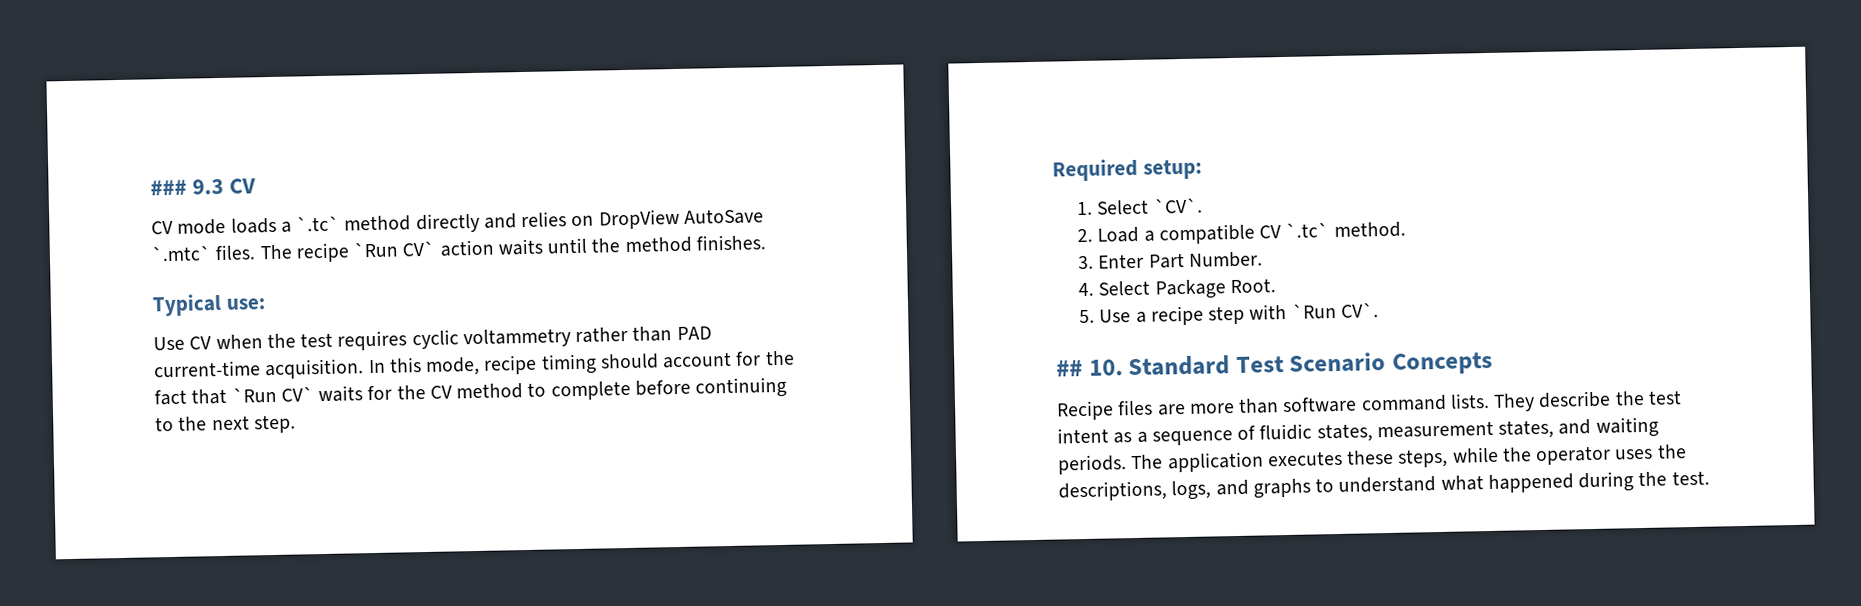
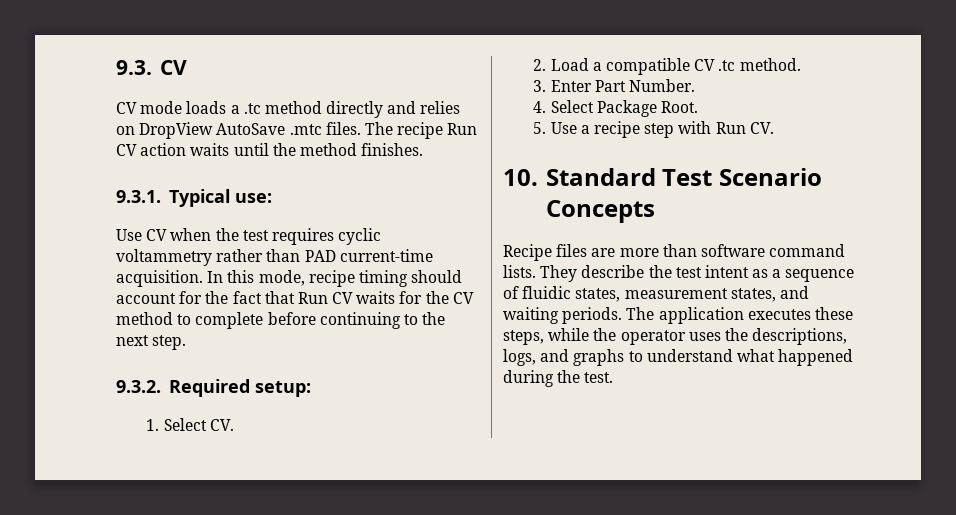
[150,178,225,196] ### 9.3 -> [116,60,152,75] 9.3.
[296,215,341,232] `.tc` -> [243,103,261,114] .tc
[151,245,212,262] `.mtc` -> [289,124,322,135] .mtc
[353,240,436,258] `Run CV` -> [447,123,478,135] [116,144,137,156] Run CV
(766, 242) none -> [116,190,161,203] 9.3.1.
[231,386,314,403] `Run CV` -> [297,292,354,304] Run CV
(296, 424) none -> [116,380,161,393] 9.3.2.
[1152,197,1203,214] `CV`. -> [209,419,234,431] CV.
[1285,222,1330,238] `.tc` -> [718,60,736,71] .tc
[1291,302,1379,319] [1056,360,1083,377] `Run CV`. // ## -> [715,122,774,134] Run CV. //

